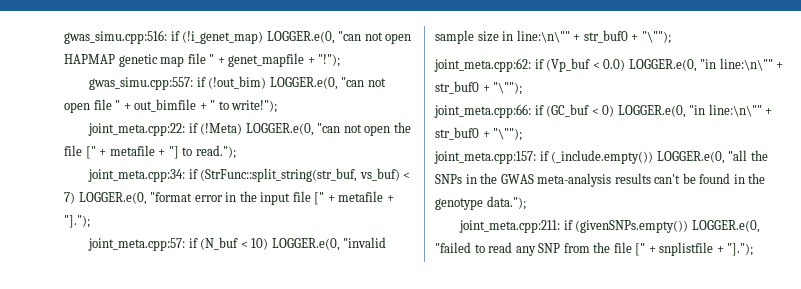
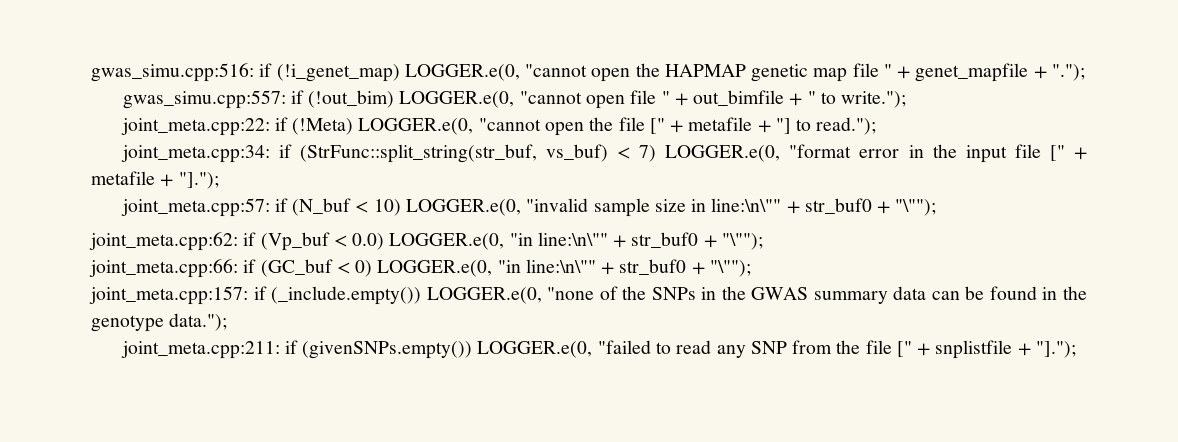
[338,31,412,44] "can not open -> [525,63,660,82] "cannot open the
[318,54,341,67] "!"); -> [1051,64,1085,81] ".");
[341,77,386,87] "can not -> [519,91,582,104] "cannot
[231,100,278,113] write!"); -> [841,91,907,108] write.");
[317,123,362,133] "can not -> [478,118,541,131] "cannot
[728,150,748,161] "all -> [547,286,618,300] "none of
[537,173,681,187] meta-analysis results can't -> [813,286,960,304] summary data can

